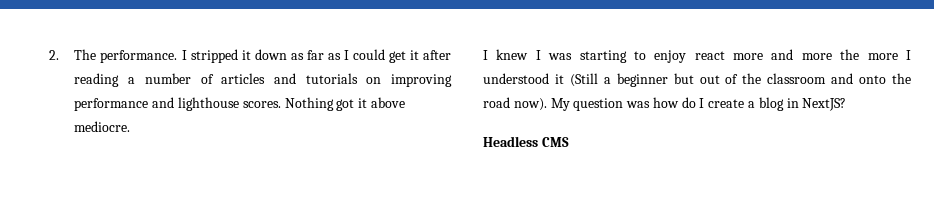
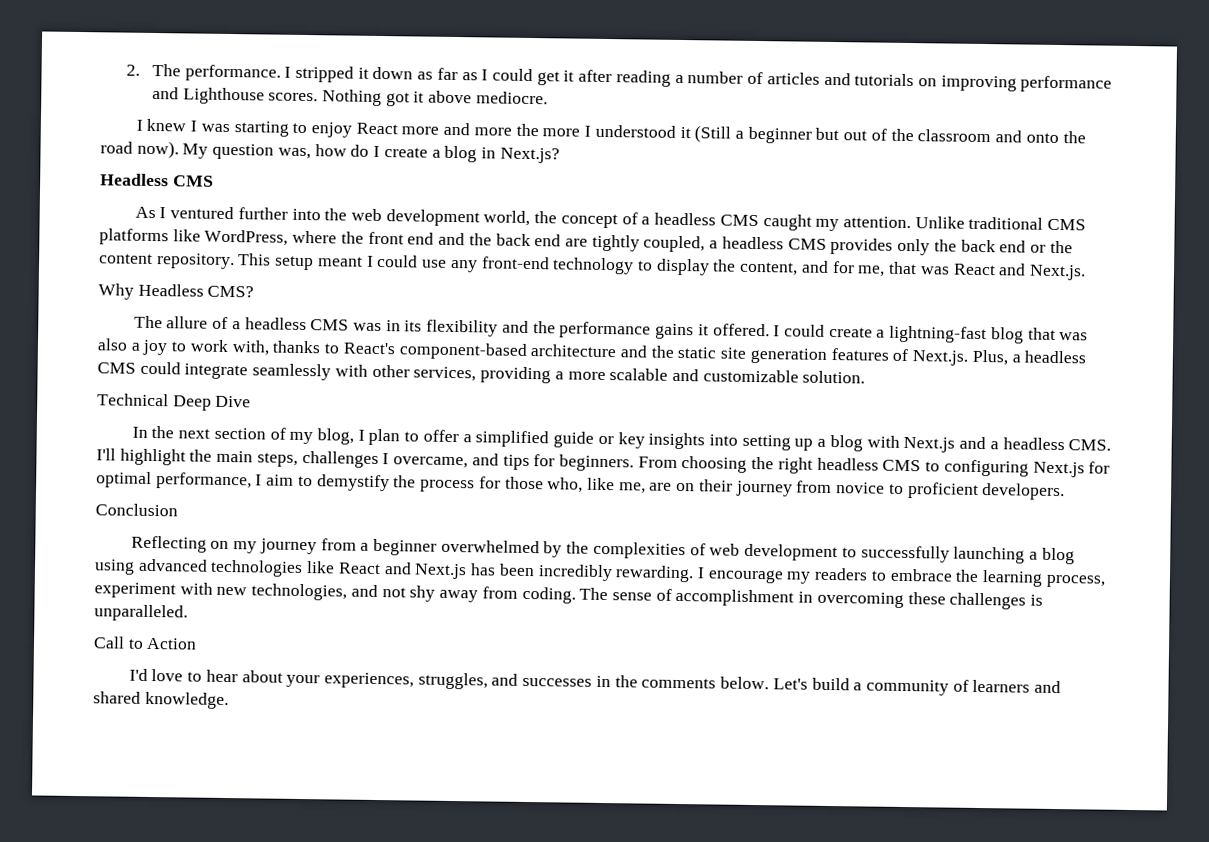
[177,97,239,111] lighthouse -> [182,87,265,105] Lighthouse
[694,51,725,60] react -> [355,122,398,135] React
[626,101,651,108] was -> [277,147,311,160] was,
[802,98,847,111] NextJS? -> [499,147,560,164] Next.js?
(569, 142) none -> [134,206,1087,232] [99,228,1073,256] [99,253,1086,281] [98,283,255,300] [133,315,1089,344] [97,338,1087,366] [97,361,866,384] [97,393,252,411] [131,425,1112,453] [96,448,1111,478] [96,471,1066,501] [95,503,178,517] [130,535,1075,565] [94,558,1105,588] [94,582,1044,610] [94,604,188,622] [93,636,198,650] [128,668,1062,696] [93,691,229,710] // As I ventured further into the web development world, the concept of a headless CMS caught my attention. Unlike traditional CMS platforms like WordPress, where the front end and the back end are tightly coupled, a headless CMS provides only the back end or the content repository. This setup meant I could use any front-end technology to display the content, and for me, that was React and Next.js. // Why Headless CMS? // The allure of a headless CMS was in its flexibility and the performance gains it offered. I could create a lightning-fast blog that was also a joy to work with, thanks to React's component-based architecture and the static site generation features of Next.js. Plus, a headless CMS could integrate seamlessly with other services, providing a more scalable and customizable solution. // Technical Deep Dive // In the next section of my blog, I plan to offer a simplified guide or key insights into setting up a blog with Next.js and a headless CMS. I'll highlight the main steps, challenges I overcame, and tips for beginners. From choosing the right headless CMS to configuring Next.js for optimal performance, I aim to demystify the process for those who, like me, are on their journey from novice to proficient developers. // Conclusion // Reflecting on my journey from a beginner overwhelmed by the complexities of web development to successfully launching a blog using advanced technologies like React and Next.js has been incredibly rewarding. I encourage my readers to embrace the learning process, experiment with new technologies, and not shy away from coding. The sense of accomplishment in overcoming these challenges is unparalleled. // Call to Action // I'd love to hear about your experiences, struggles, and successes in the comments below. Let's build a community of learners and shared knowledge.

